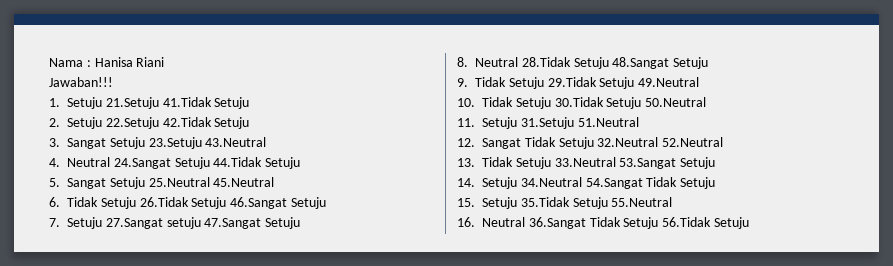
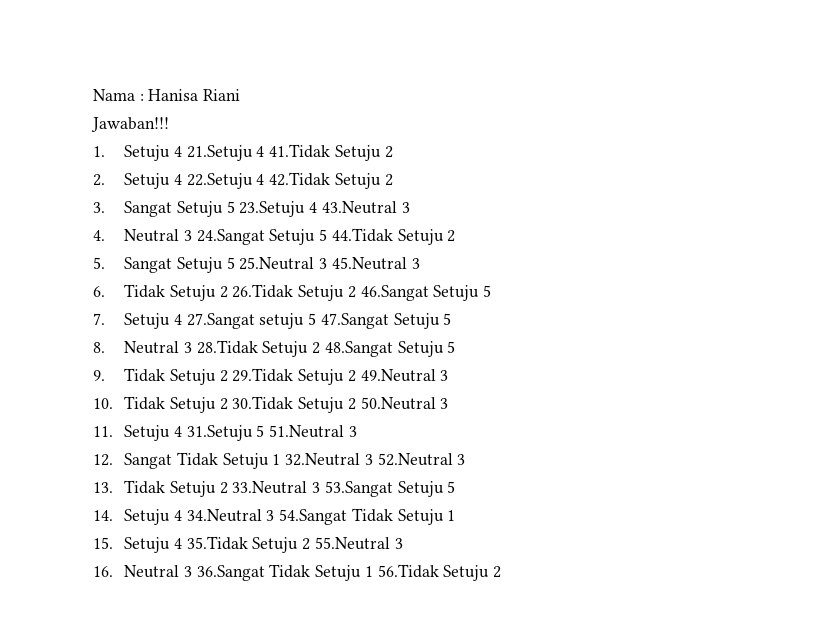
[105,97,159,109] 21.Setuju -> [173,145,265,161] 4 21.Setuju 4
(250, 103) none -> [384,146,393,158] 2
[105,117,159,129] 22.Setuju -> [173,173,265,189] 4 22.Setuju 4
(250, 123) none -> [384,174,393,186] 2
[148,137,202,149] 23.Setuju -> [226,201,318,217] 5 23.Setuju 4
(267, 142) none -> [401,202,410,213] 3
(111, 162) none -> [183,230,192,241] 3
(210, 163) none -> [319,229,328,241] 5
(301, 163) none -> [447,230,456,242] 2
[148,177,210,187] 25.Neutral -> [226,257,328,270] 5 25.Neutral 3
(275, 182) none -> [411,258,420,269] 3
(136, 203) none -> [219,286,228,298] 2
(227, 203) none -> [347,286,356,298] 2
(327, 203) none -> [483,285,492,297] 5
(103, 223) none -> [173,314,182,325] 4
(201, 223) none -> [308,313,317,325] 5
(301, 223) none -> [443,313,452,325] 5
(519, 62) none -> [183,342,192,353] 3
(609, 63) none -> [312,342,321,354] 2
(709, 63) none -> [447,341,456,353] 5
(544, 83) none -> [219,370,228,382] 2
(635, 83) none -> [347,370,356,382] 2
(700, 82) none -> [440,370,449,381] 3
(551, 103) none -> [219,398,228,410] 2
(642, 103) none -> [347,398,356,410] 2
(707, 102) none -> [440,398,449,409] 3
[520,117,574,129] 31.Setuju -> [173,425,265,441] 4 31.Setuju 5
(639, 122) none -> [348,426,357,437] 3
[597,137,659,147] 32.Neutral -> [272,453,373,466] 1 32.Neutral 3
(724, 142) none -> [457,454,466,465] 3
[554,157,616,167] 33.Neutral -> [219,481,321,494] 2 33.Neutral 3
(716, 163) none -> [447,481,456,493] 5
[520,177,582,187] 34.Neutral -> [173,509,275,522] 4 34.Neutral 3
(716, 183) none -> [447,510,456,521] 1
(517, 203) none -> [173,538,182,549] 4
(608, 203) none -> [302,538,311,550] 2
(673, 202) none -> [394,538,403,549] 3
(525, 222) none -> [183,566,192,577] 3
(659, 223) none -> [364,566,373,577] 1
(749, 223) none -> [493,566,502,578] 2

